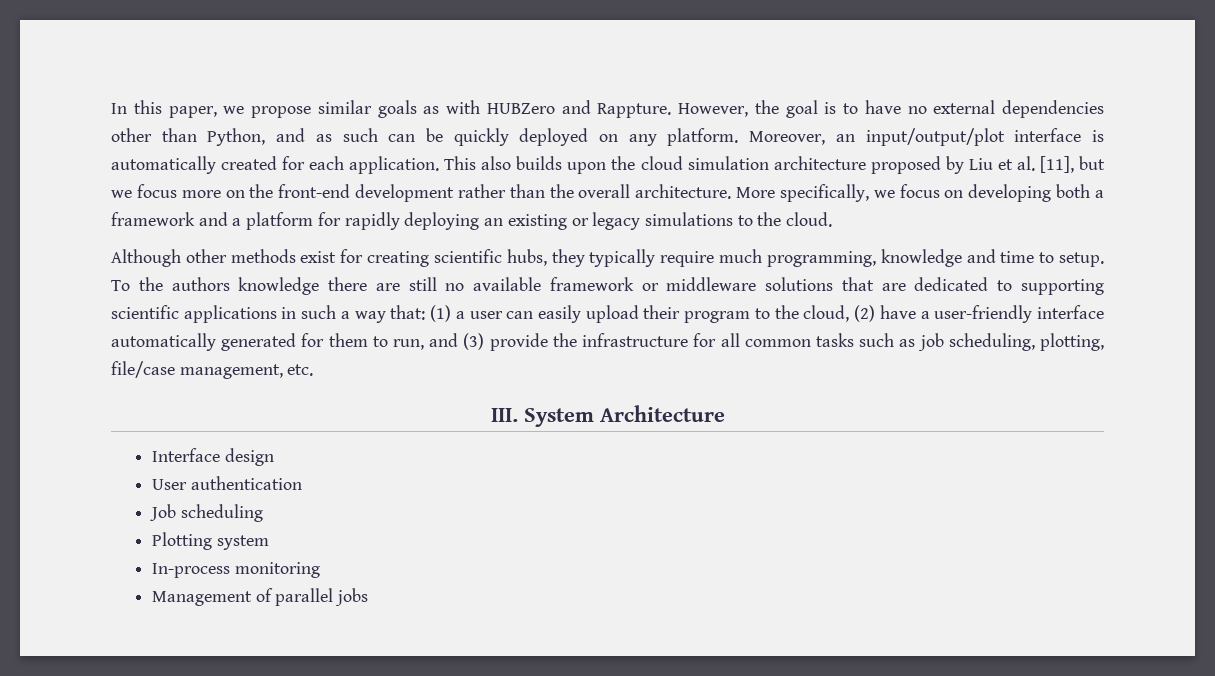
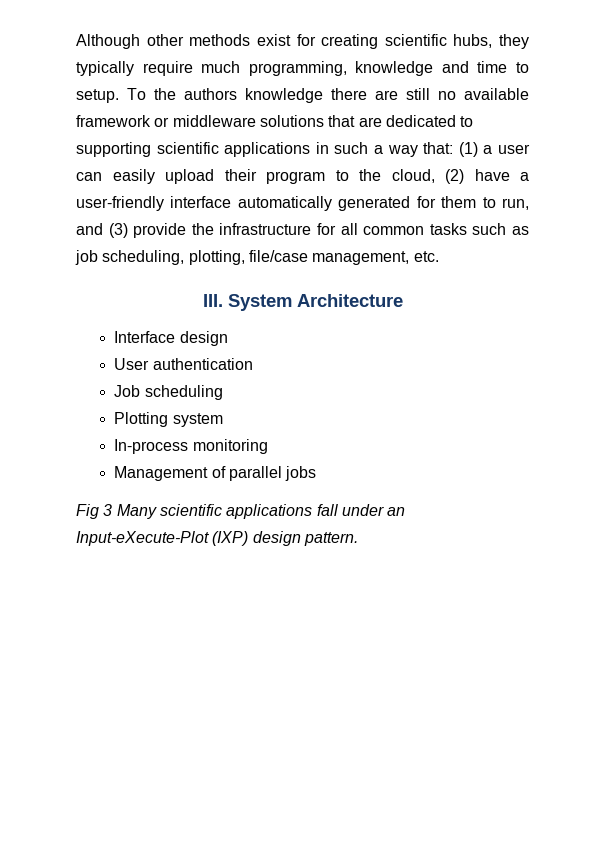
[111,100,1104,118] [111,128,1104,146] [111,156,1106,174] [111,184,1105,202] [111,212,833,230] In this paper, we propose similar goals as with HUBZero and Rappture. However, the goal is to have no external dependencies other than Python, and as such can be quickly deployed on any platform. Moreover, an input/output/plot interface is automatically created for each application. This also builds upon the cloud simulation architecture proposed by Liu et al. [11], but we focus more on the front-end development rather than the overall architecture. More specifically, we focus on developing both a framework and a platform for rapidly deploying an existing or legacy simulations to the cloud. // -> (76, 41) none
(369, 597) none -> [76,504,406,519] [76,531,358,546] // Fig 3 Many scientific applications fall under an Input-eXecute-Plot (IXP) design pattern.

